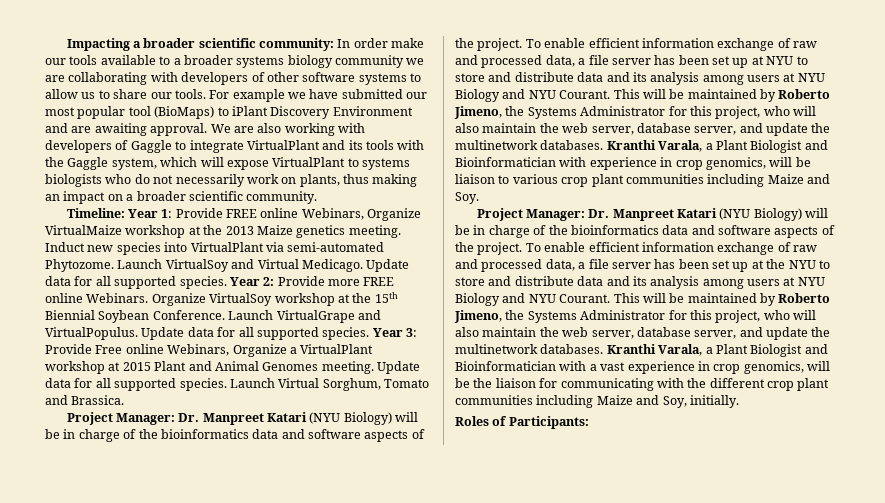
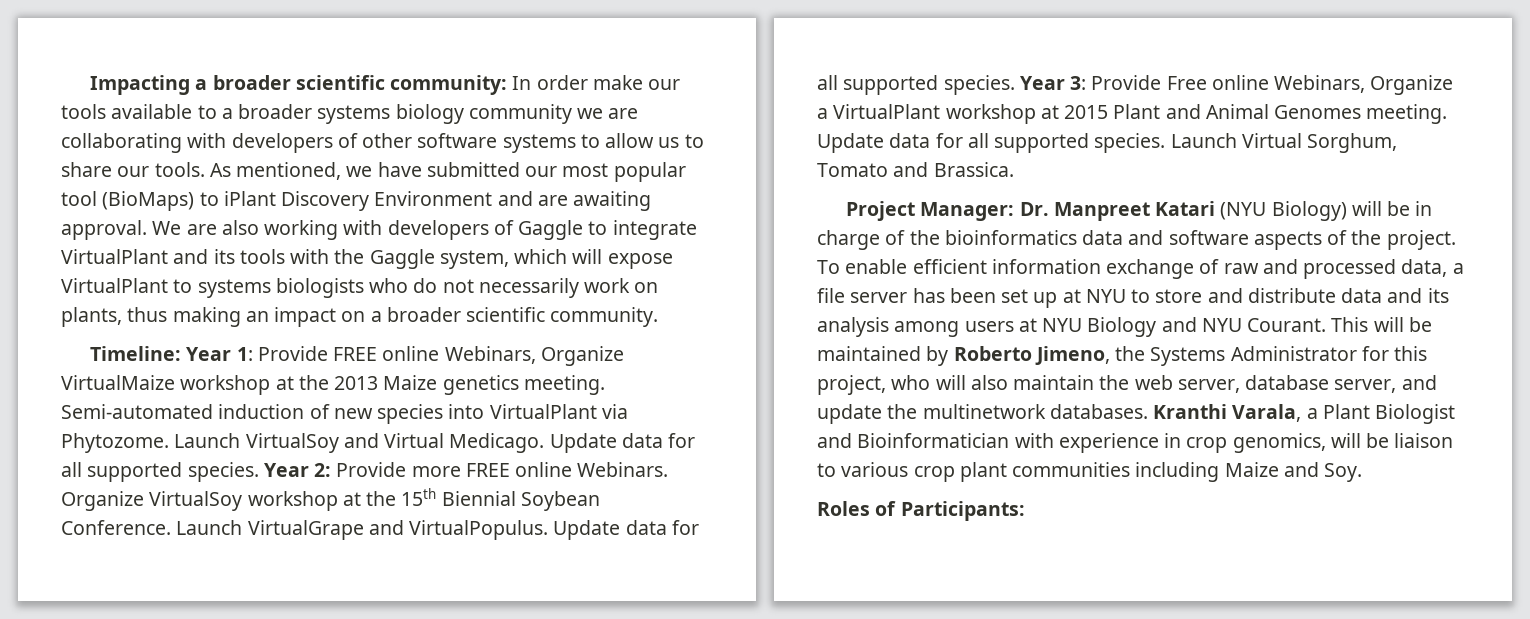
[209,89,285,102] For example -> [209,162,342,180] As mentioned,
[45,242,85,252] Induct -> [61,404,330,419] Semi-automated induction of
[287,242,385,252] semi-automated -> (628, 411) none
[476,208,829,221] [455,225,835,238] [455,242,817,255] [455,259,830,272] [455,276,825,289] [455,293,831,306] [454,310,816,323] [455,327,831,340] [455,344,828,357] [455,361,830,374] [455,378,830,391] [455,395,739,408] // Project Manager: Dr. Manpreet Katari (NYU Biology) will be in charge of the bioinformatics data and software aspects of the project. To enable efficient information exchange of raw and processed data, a file server has been set up at the NYU to store and distribute data and its analysis among users at NYU Biology and NYU Courant. This will be maintained by Roberto Jimeno, the Systems Administrator for this project, who will also maintain the web server, database server, and update the multinetwork databases. Kranthi Varala, a Plant Biologist and Bioinformatician with a vast experience in crop genomics, will be the liaison for communicating with the different crop plant communities including Maize and Soy, initially. -> (1363, 472) none

